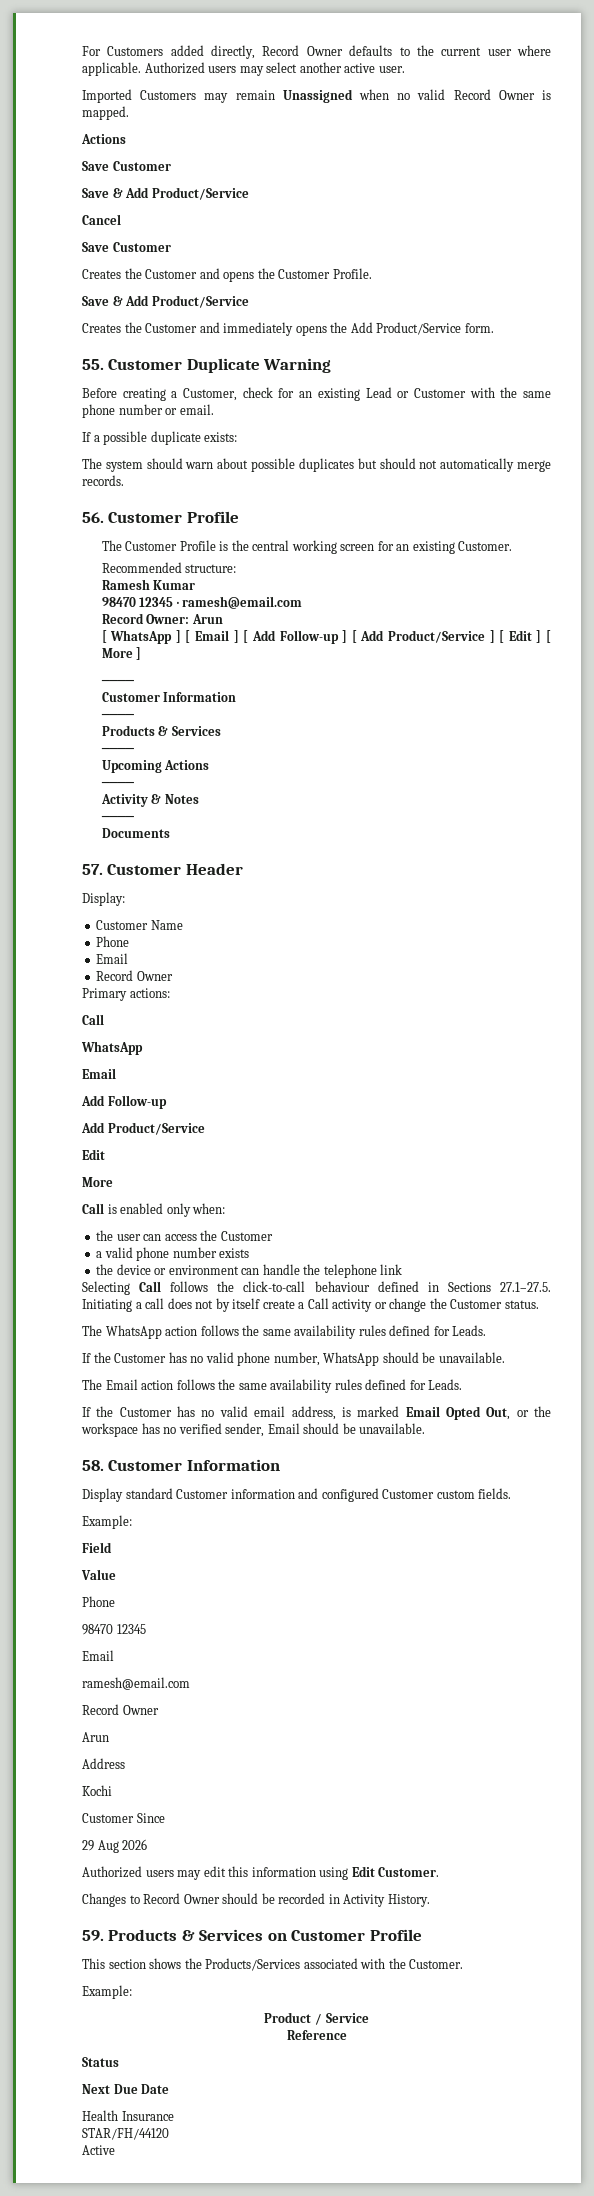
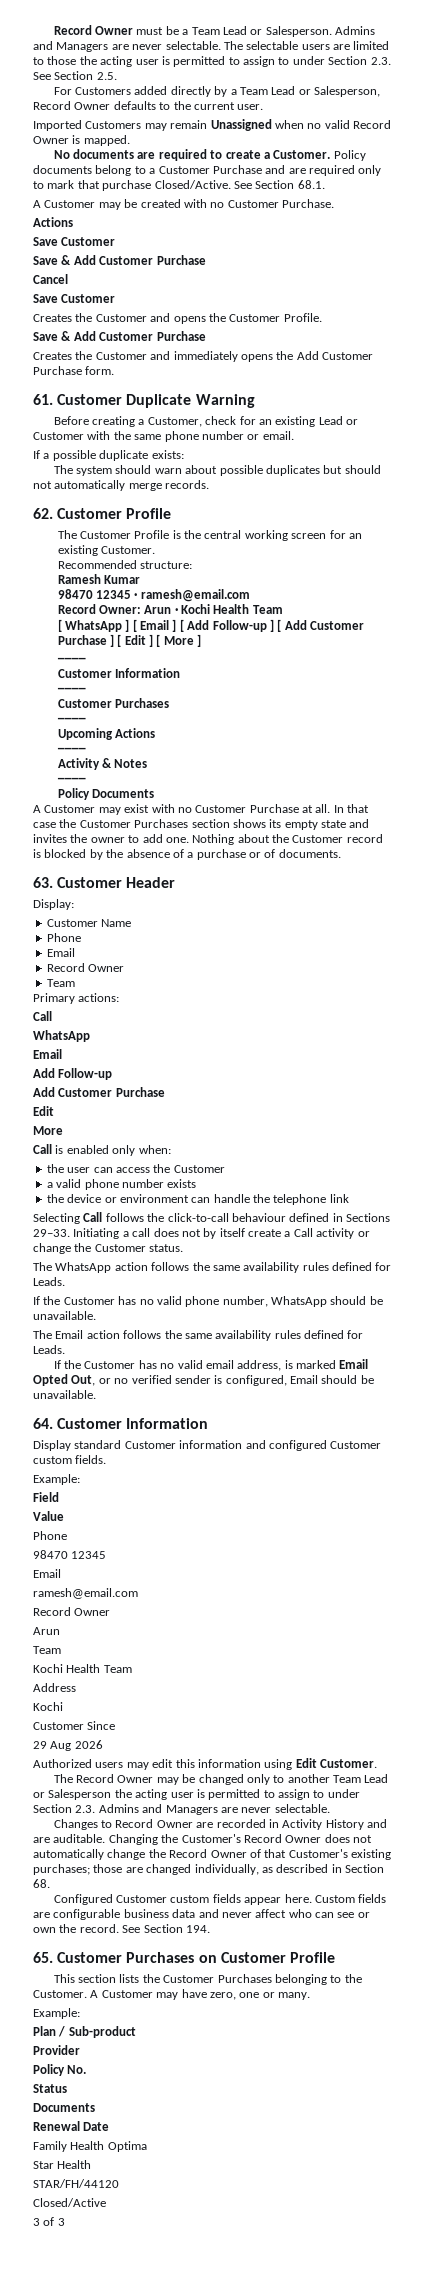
[82,45,256,59] For Customers added directly, -> [53,25,376,37] [33,41,390,52] [33,56,391,67] [33,71,117,80] [53,86,381,97] Record Owner must be a Team Lead or Salesperson. Admins and Managers are never selectable. The selectable users are limited to those the acting user is permitted to assign to under Section 2.3. See Section 2.5. // For Customers added directly by a Team Lead or Salesperson,
[487,45,552,56] [82,62,376,76] user where applicable. Authorized users may select another active -> (235, 106) none
(129, 113) none -> [53,149,366,161] [33,165,382,176] [33,180,325,191] [33,199,334,210] // No documents are required to create a Customer. Policy documents belong to a Customer Purchase and are required only to mark that purchase Closed/Active. See Section 68.1. // A Customer may be created with no Customer Purchase.
[151,187,249,200] Product/Service -> [99,255,206,265] Customer Purchase
[151,295,249,308] Product/Service -> [99,331,206,341] Customer Purchase
[376,322,462,335] Product/Service -> [322,352,373,360] [33,366,82,375] Customer Purchase
[82,359,104,370] 55. -> [33,394,53,405] 61.
[82,512,104,523] 56. -> [33,508,53,519] 62.
(223, 619) none -> [174,604,283,614] · Kochi Health Team
[387,630,485,643] Product/Service -> [310,621,365,630] [57,635,107,645] Customer Purchase
[101,725,221,736] Products & Services -> [57,698,169,708] Customer Purchases
[101,828,170,838] [82,864,103,875] Documents // 57. -> [57,788,154,800] [33,804,370,815] [33,819,370,830] [33,834,383,845] [33,849,341,860] [33,877,53,888] Policy Documents // A Customer may exist with no Customer Purchase at all. In that case the Customer Purchases section shows its empty state and invites the owner to add one. Nothing about the Customer record is blocked by the absence of a purchase or of documents. // 63.
(173, 976) none -> [46,979,75,987] // Team
[107,1122,205,1135] Product/Service -> [58,1087,165,1097] Customer Purchase
[499,1282,551,1292] 27.1–27.5. -> [33,1229,70,1237] 29–33.
[533,1406,551,1417] [81,1423,265,1437] the workspace has no verified sender, -> [114,1375,287,1386] no verified sender is configured,
[82,1460,104,1471] 58. -> [33,1418,53,1429] 64.
(109, 1737) none -> [33,1646,61,1654] [33,1664,132,1673] // Team // Kochi Health Team
(440, 1872) none -> [53,1774,389,1785] [33,1789,360,1800] [33,1804,330,1815] // The Record Owner may be changed only to another Team Lead or Salesperson the acting user is permitted to assign to under Section 2.3. Admins and Managers are never selectable.
[222,1893,275,1904] should be -> [196,1822,214,1828] are
[387,1894,430,1907] [82,1929,264,1941] History. // 59. Products & Services -> [325,1819,388,1830] [33,1834,372,1845] [33,1849,391,1860] [33,1864,384,1875] [33,1879,50,1888] [53,1894,387,1905] [33,1909,370,1920] [33,1924,210,1933] [33,1952,195,1963] History and are auditable. Changing the Customer's Record Owner does not automatically change the Record Owner of that Customer's existing purchases; those are changed individually, as described in Section 68. // Configured Customer custom fields appear here. Custom fields are configurable business data and never affect who can see or own the record. See Section 194. // 65. Customer Purchases
[149,1958,464,1971] [82,1985,132,1999] [264,2012,369,2025] [286,2030,347,2040] shows the Products/Services associated with the Customer. // Example: // Product / Service // Reference -> [119,1974,362,1985] [33,1989,310,2000] [33,2008,80,2019] [33,2026,136,2038] [33,2045,80,2055] [33,2064,87,2076] lists the Customer Purchases belonging to the Customer. A Customer may have zero, one or many. // Example: // Plan / Sub-product // Provider // Policy No.
[82,2084,138,2094] Next Due -> [33,2103,95,2112] [33,2121,80,2131] Documents // Renewal
[82,2110,174,2121] [82,2128,169,2140] [82,2145,115,2155] Health Insurance // STAR/FH/44120 // Active -> [33,2141,147,2152] [33,2160,92,2169] [33,2179,119,2188] [33,2198,106,2207] [33,2217,65,2226] Family Health Optima // Star Health // STAR/FH/44120 // Closed/Active // 3 of 3

